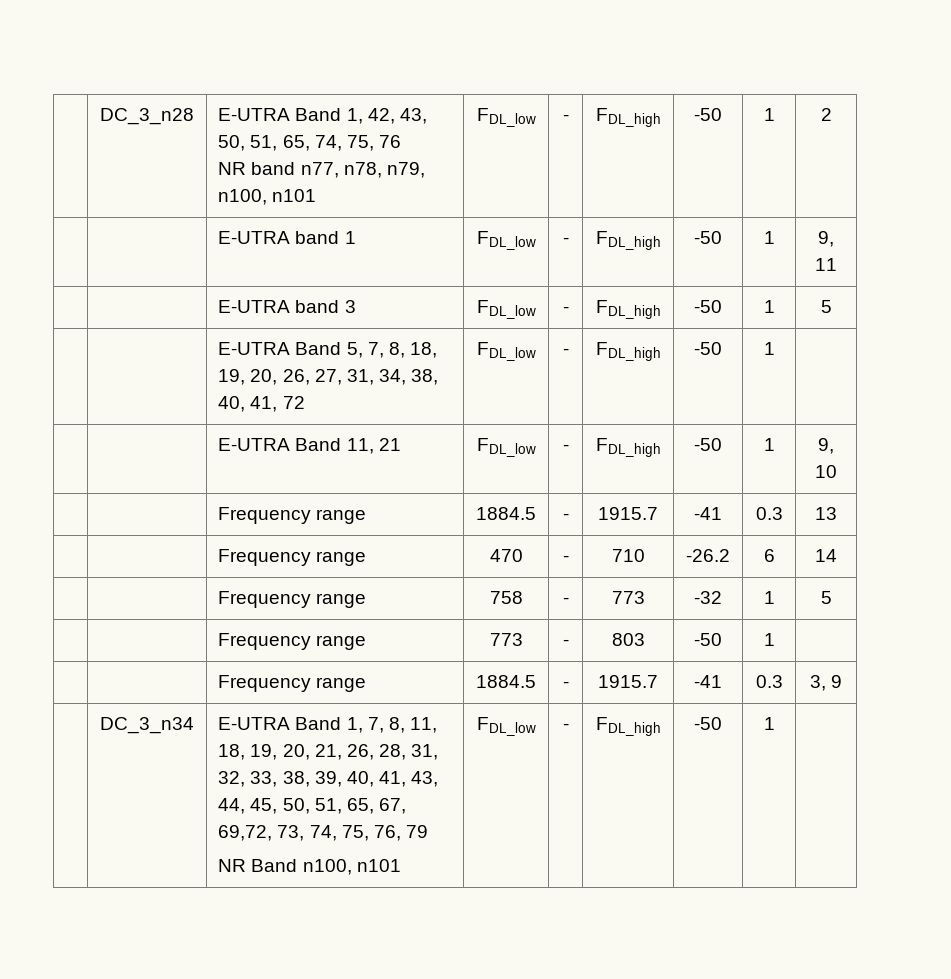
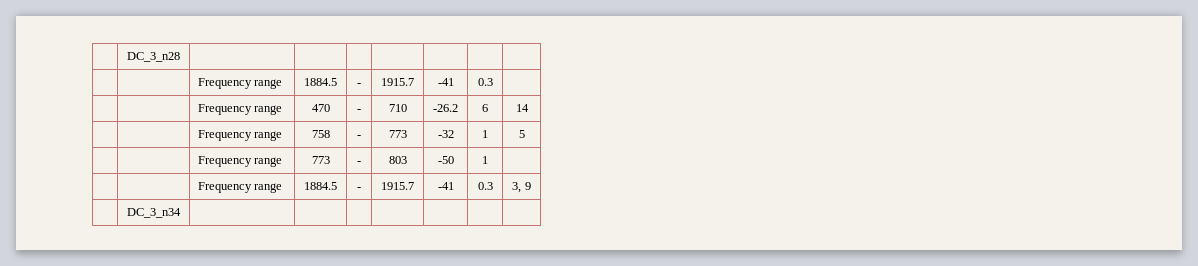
[218,108,427,124] [218,135,401,151] [218,162,425,178] [218,189,317,205] [476,108,536,127] [562,114,569,121] [595,108,661,127] [694,108,722,121] [763,108,775,121] [820,108,832,121] [218,231,356,244] [476,231,536,250] [562,237,569,244] [595,231,661,250] [694,231,722,244] [763,231,775,244] [818,231,834,247] [815,258,837,271] [218,300,356,313] [476,300,536,319] [562,306,569,313] [595,300,661,319] [694,300,722,313] [763,300,775,313] [820,300,832,313] [218,342,437,358] [218,369,439,385] [218,396,305,412] [476,342,536,361] [562,348,569,355] [595,342,661,361] [694,342,722,355] [763,342,775,355] [218,438,401,454] [476,438,536,457] [562,444,569,451] [595,438,661,457] [694,438,722,451] [763,438,775,451] [818,438,834,454] [815,465,837,478] [218,507,367,524] [476,507,536,520] [562,513,569,520] [598,507,658,520] [694,507,722,520] [755,507,783,520] [815,507,837,520] E-UTRA Band 1, 42, 43, 50, 51, 65, 74, 75, 76 // NR band n77, n78, n79, n100, n101 | FDL_low | - | FDL_high | -50 | 1 | 2 // | | E-UTRA band 1 | FDL_low | - | FDL_high | -50 | 1 | 9, 11 // | | E-UTRA band 3 | FDL_low | - | FDL_high | -50 | 1 | 5 // | | E-UTRA Band 5, 7, 8, 18, 19, 20, 26, 27, 31, 34, 38, 40, 41, 72 | FDL_low | - | FDL_high | -50 | 1 | // | | E-UTRA Band 11, 21 | FDL_low | - | FDL_high | -50 | 1 | 9, 10 // | | Frequency range | 1884.5 | - | 1915.7 | -41 | 0.3 | 13 -> [198,78,283,89] [304,78,337,86] [357,83,361,86] [381,78,414,86] [437,78,454,86] [477,78,493,86] | | | | | | // | | Frequency range | 1884.5 | - | 1915.7 | -41 | 0.3 |
[218,717,437,733] [218,744,439,760] [218,771,439,787] [218,798,406,814] [218,825,428,841] [218,859,401,875] [476,717,536,736] [562,723,569,730] [595,717,661,736] [694,717,722,730] [763,717,775,730] E-UTRA Band 1, 7, 8, 11, 18, 19, 20, 21, 26, 28, 31, 32, 33, 38, 39, 40, 41, 43, 44, 45, 50, 51, 65, 67, 69,72, 73, 74, 75, 76, 79 // NR Band n100, n101 | FDL_low | - | FDL_high | -50 | 1 -> (181, 213) | | | | |

